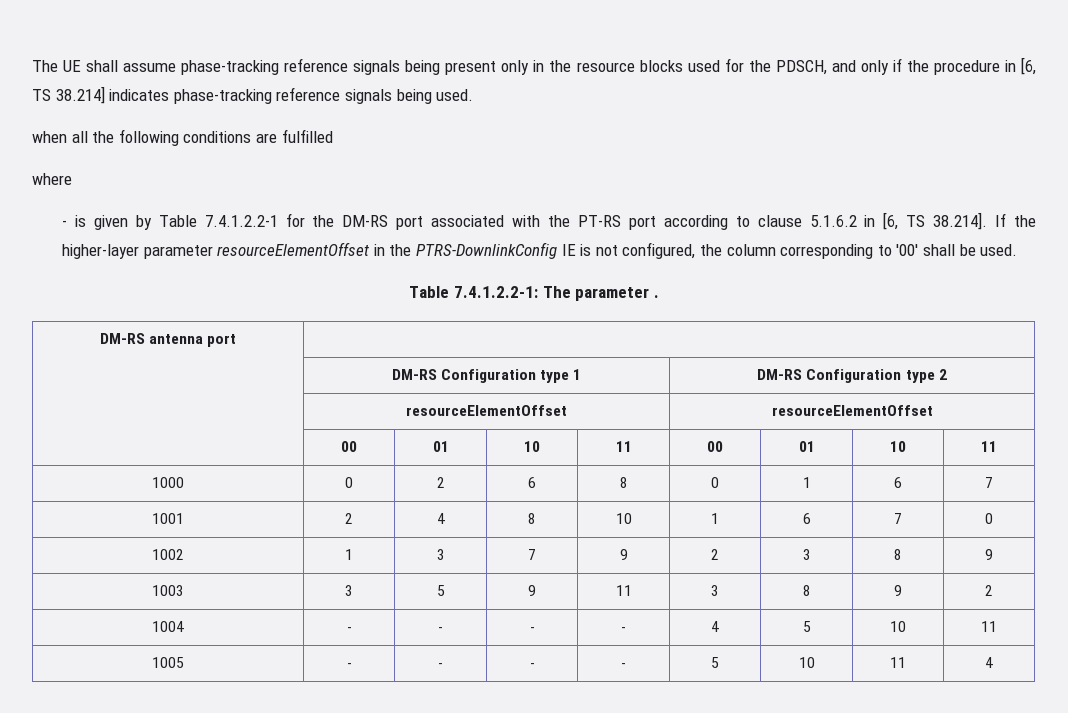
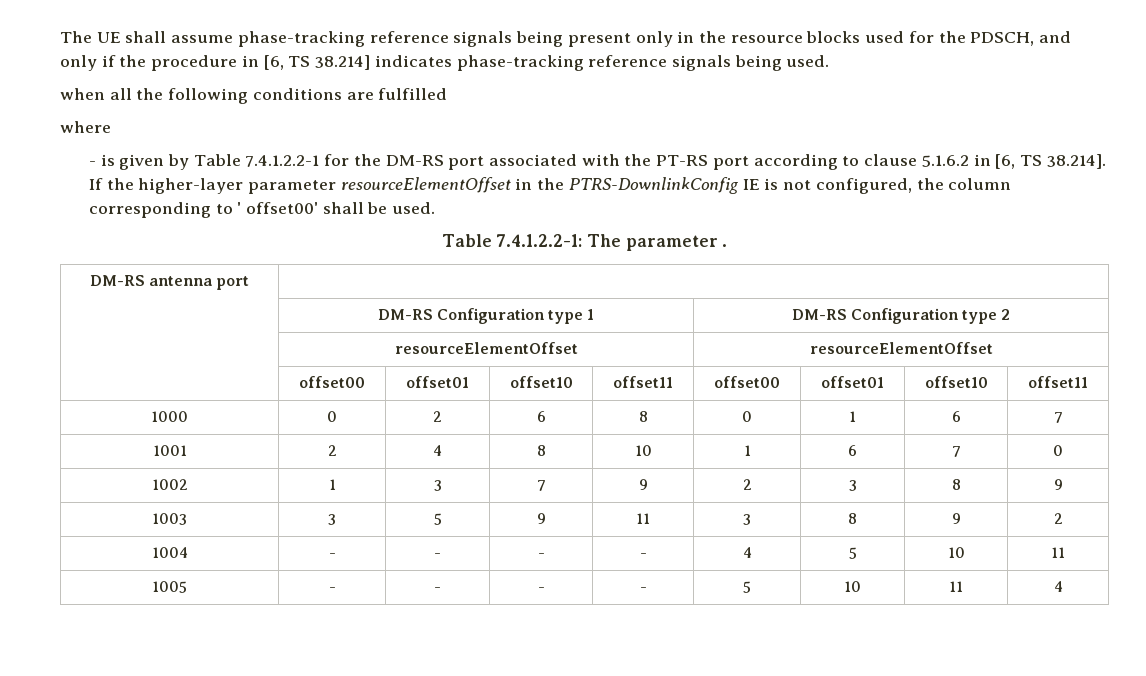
[896,244,919,256] '00' -> [237,202,318,214] ' offset00'
[341,441,357,452] [432,441,449,452] [524,441,540,452] [615,441,632,452] [707,441,723,452] [798,441,815,452] [890,441,906,452] [981,441,997,452] 00 | 01 | 10 | 11 | 00 | 01 | 10 | 11 -> [299,376,365,388] [406,376,469,388] [509,376,573,388] [613,376,673,388] [714,376,780,388] [821,376,884,388] [924,376,988,388] [1028,376,1088,388] offset00 | offset01 | offset10 | offset11 | offset00 | offset01 | offset10 | offset11

